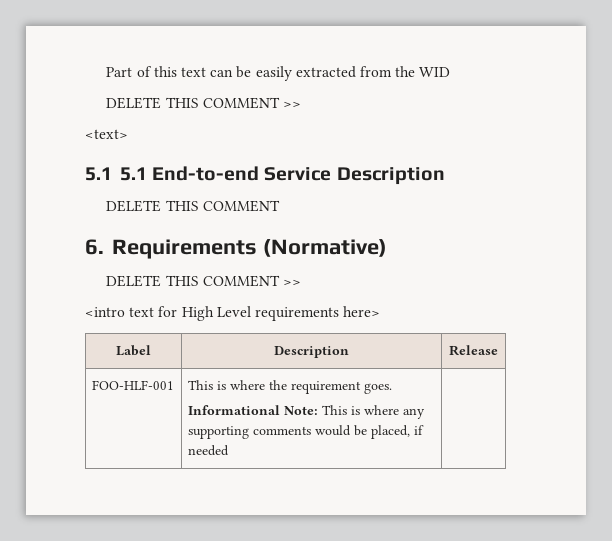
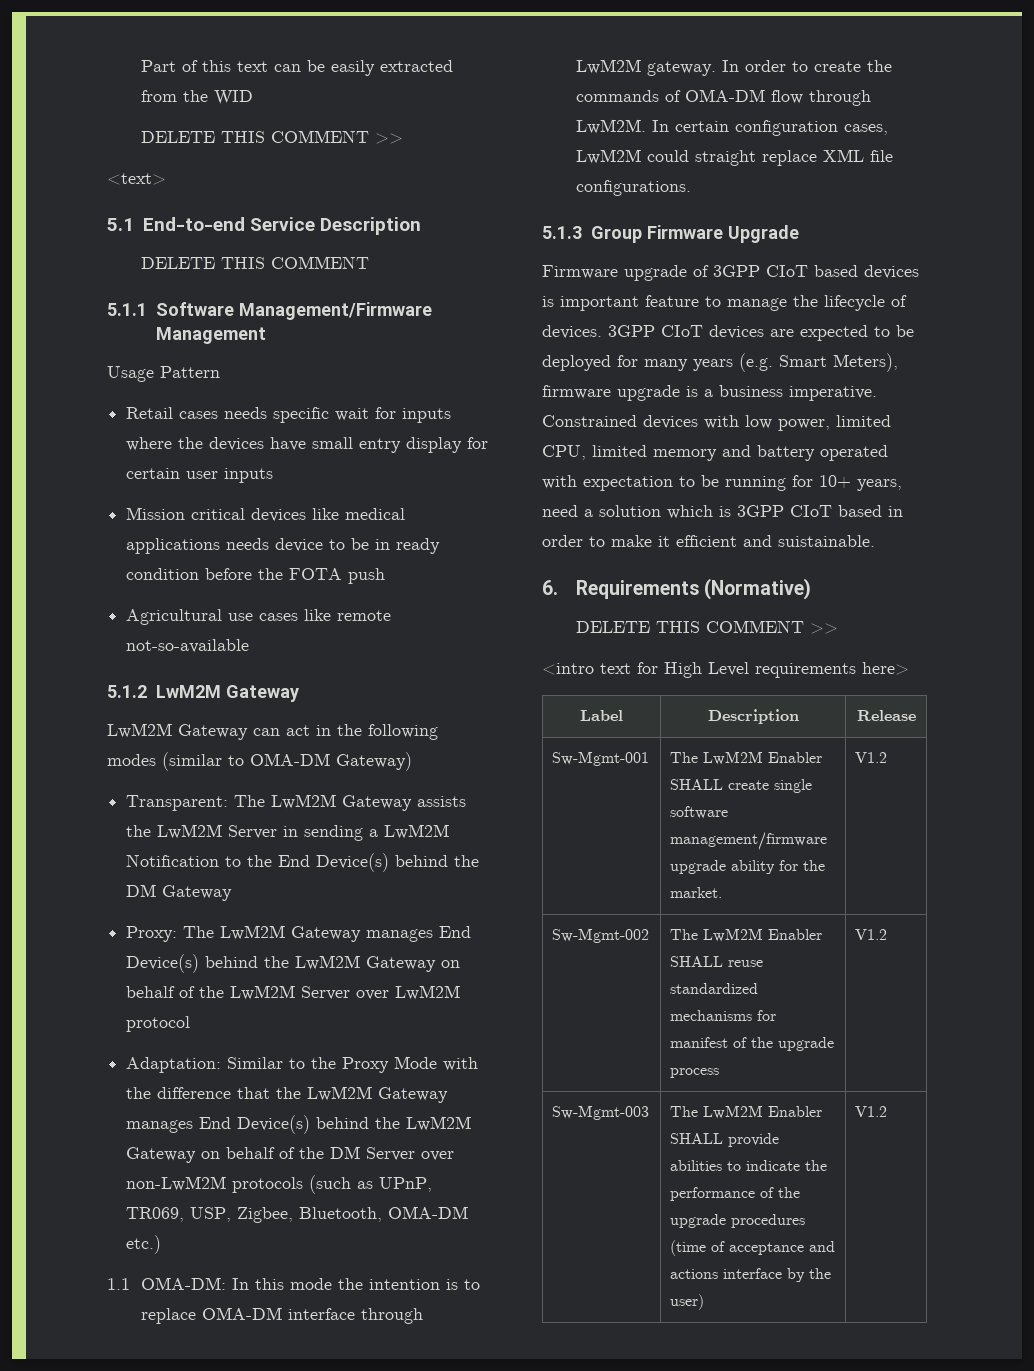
[119,167,147,181] 5.1 -> (134, 224) none
(280, 206) none -> [107,302,432,320] [155,327,266,344] [107,366,220,382] [126,407,452,423] [126,437,489,453] [126,468,274,483] [126,507,406,522] [126,538,441,554] [126,568,386,584] [126,609,392,625] [126,639,250,653] [107,685,299,702] [107,723,438,740] [107,752,412,771] [126,794,467,811] [126,824,450,841] [126,853,480,872] [126,884,233,901] [126,925,472,942] [126,954,461,973] [126,985,461,1000] [126,1016,191,1032] [126,1056,479,1073] [126,1086,449,1103] [126,1115,472,1134] [126,1146,455,1163] [126,1175,433,1194] [126,1206,469,1223] [126,1235,162,1254] [107,1277,480,1290] [140,1307,423,1324] [575,59,892,76] [575,89,871,106] [575,119,888,136] [575,149,893,166] [575,180,691,196] [542,225,799,243] [542,265,919,281] [542,295,907,311] [542,325,914,341] [542,353,898,372] [542,385,877,401] [542,415,891,431] [542,445,888,461] [542,475,902,491] [542,505,903,519] [542,535,875,547] // 5.1.1 Software Management/Firmware Management // Usage Pattern // Retail cases needs specific wait for inputs where the devices have small entry display for certain user inputs // Mission critical devices like medical applications needs device to be in ready condition before the FOTA push // Agricultural use cases like remote not-so-available // 5.1.2 LwM2M Gateway // LwM2M Gateway can act in the following modes (similar to OMA-DM Gateway) // Transparent: The LwM2M Gateway assists the LwM2M Server in sending a LwM2M Notification to the End Device(s) behind the DM Gateway // Proxy: The LwM2M Gateway manages End Device(s) behind the LwM2M Gateway on behalf of the LwM2M Server over LwM2M protocol // Adaptation: Similar to the Proxy Mode with the difference that the LwM2M Gateway manages End Device(s) behind the LwM2M Gateway on behalf of the DM Server over non-LwM2M protocols (such as UPnP, TR069, USP, Zigbee, Bluetooth, OMA-DM etc.) // 1.1 OMA-DM: In this mode the intention is to replace OMA-DM interface through LwM2M gateway. In order to create the commands of OMA-DM flow through LwM2M. In certain configuration cases, LwM2M could straight replace XML file configurations. // 5.1.3 Group Firmware Upgrade // Firmware upgrade of 3GPP CIoT based devices is important feature to manage the lifecycle of devices. 3GPP CIoT devices are expected to be deployed for many years (e.g. Smart Meters), firmware upgrade is a business imperative. Constrained devices with low power, limited CPU, limited memory and battery operated with expectation to be running for 10+ years, need a solution which is 3GPP CIoT based in order to make it efficient and suistainable.
[91,380,174,390] [187,380,392,394] [187,405,425,419] [187,425,424,439] [187,445,229,456] FOO-HLF-001 | This is where the requirement goes. // Informational Note: This is where any supporting comments would be placed, if needed | -> [552,751,650,766] [670,751,823,765] [670,779,813,793] [670,806,729,819] [670,832,828,850] [670,860,826,874] [670,887,723,898] [855,752,888,763] [552,928,650,943] [670,928,823,942] [670,956,764,967] [670,983,759,994] [670,1010,777,1021] [670,1037,835,1051] [670,1068,720,1078] [855,929,888,940] [552,1105,650,1120] [670,1105,823,1119] [670,1133,780,1147] [670,1160,828,1171] [670,1187,801,1201] [670,1214,806,1228] [670,1240,836,1256] [670,1268,832,1282] [670,1294,705,1310] [855,1106,888,1117] Sw-Mgmt-001 | The LwM2M Enabler SHALL create single software management/firmware upgrade ability for the market. | V1.2 // Sw-Mgmt-002 | The LwM2M Enabler SHALL reuse standardized mechanisms for manifest of the upgrade process | V1.2 // Sw-Mgmt-003 | The LwM2M Enabler SHALL provide abilities to indicate the performance of the upgrade procedures (time of acceptance and actions interface by the user) | V1.2

